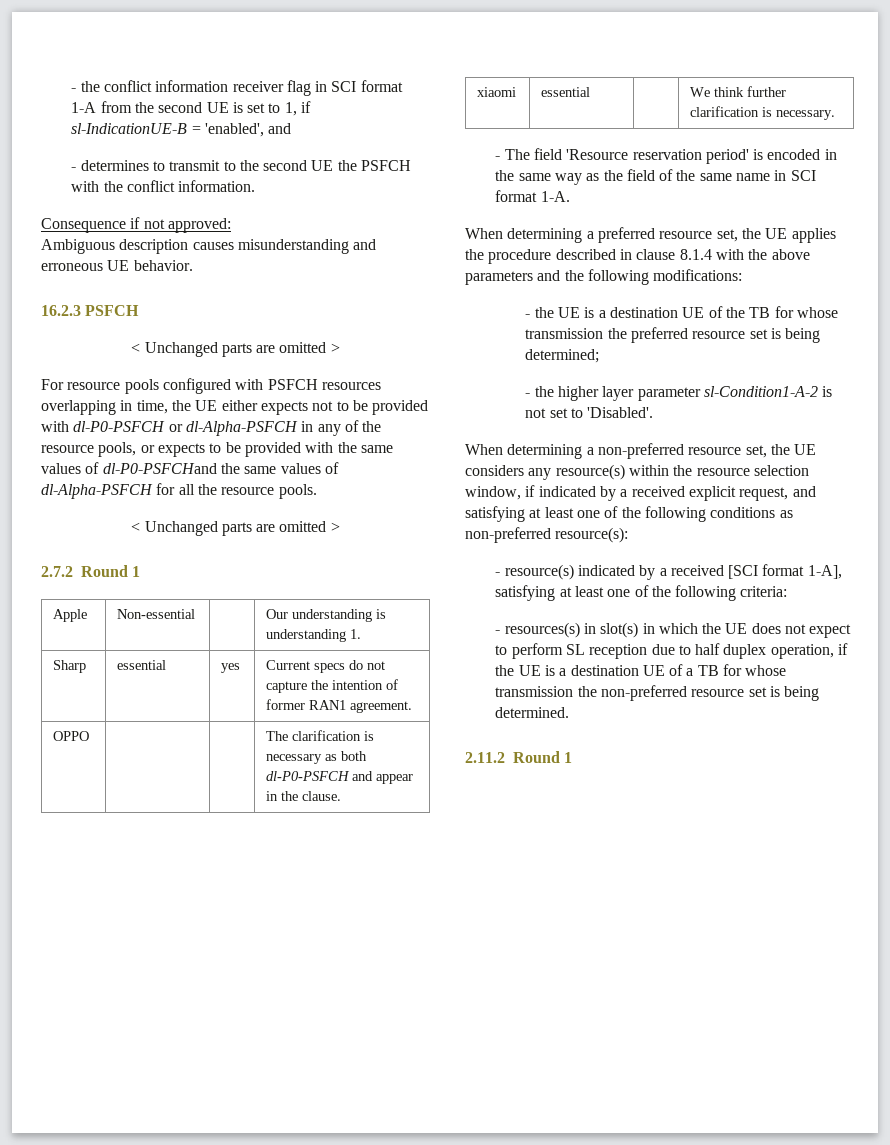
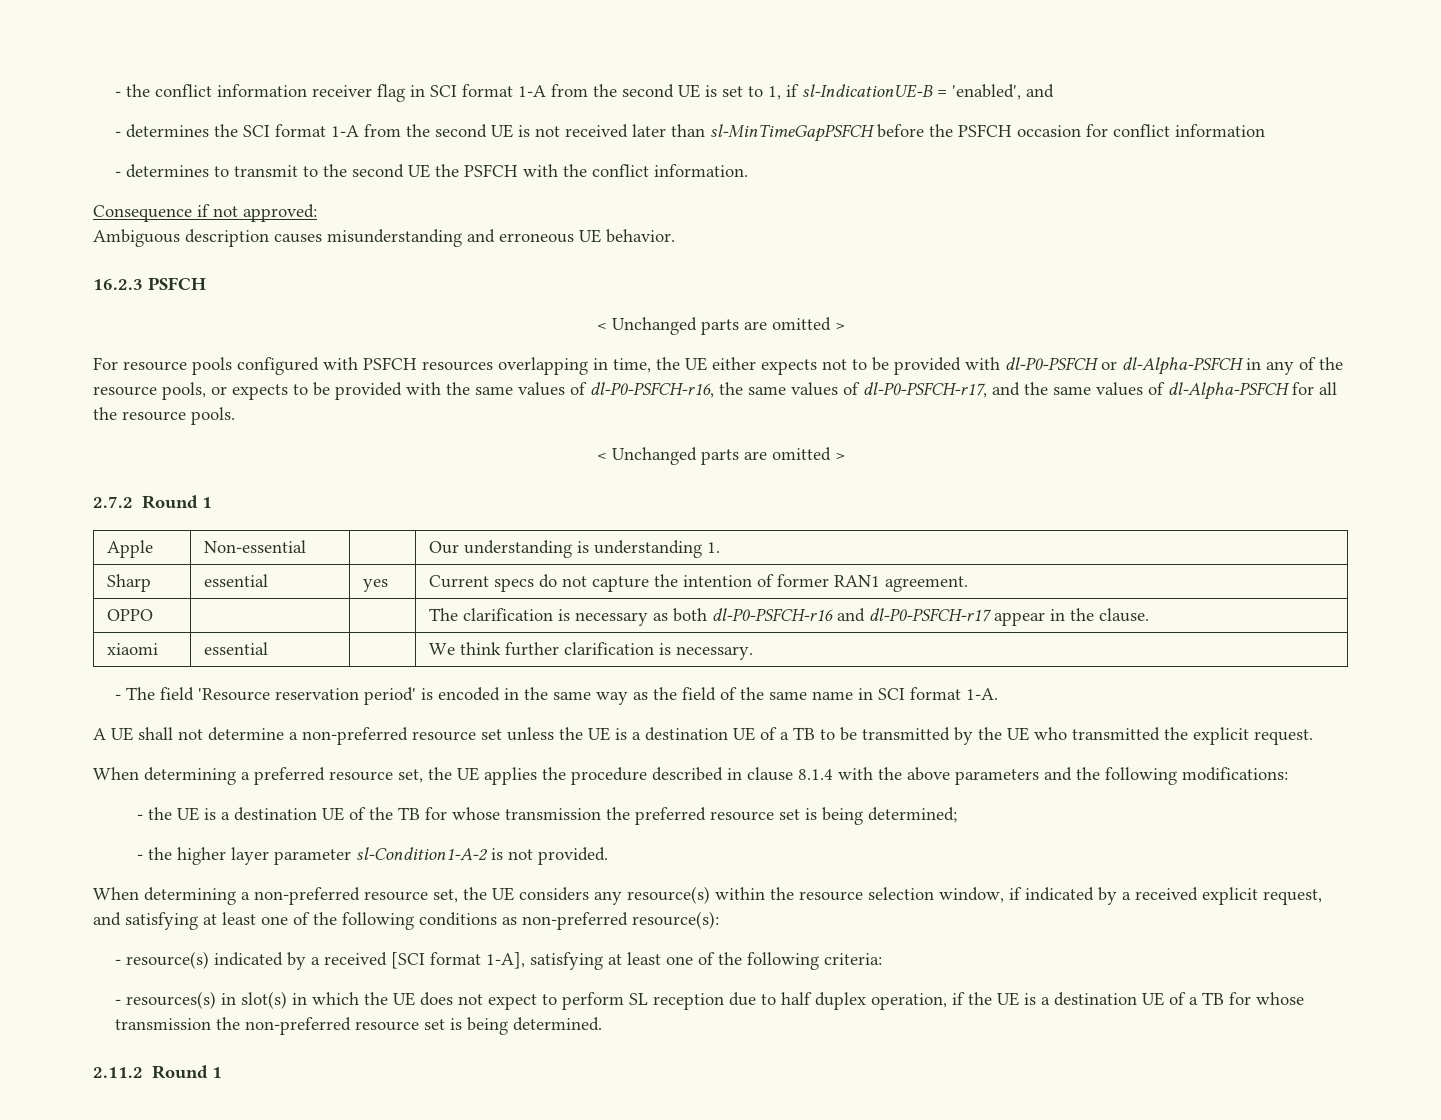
(292, 128) none -> [115,124,1266,142] // - determines the SCI format 1-A from the second UE is not received later than sl-MinTimeGapPSFCH before the PSFCH occasion for conflict information
[102,463,217,474] dl-P0-PSFCHand -> [590,382,1020,398] dl-P0-PSFCH-r16, the same values of dl-P0-PSFCH-r17, and
[266,771,374,781] dl-P0-PSFCH and -> [712,608,993,622] dl-P0-PSFCH-r16 and dl-P0-PSFCH-r17
(570, 196) none -> [93,727,1313,745] // A UE shall not determine a non-preferred resource set unless the UE is a destination UE of a TB to be transmitted by the UE who transmitted the explicit request.
[549,407,654,418] set to 'Disabled'. -> [538,847,609,865] provided.

